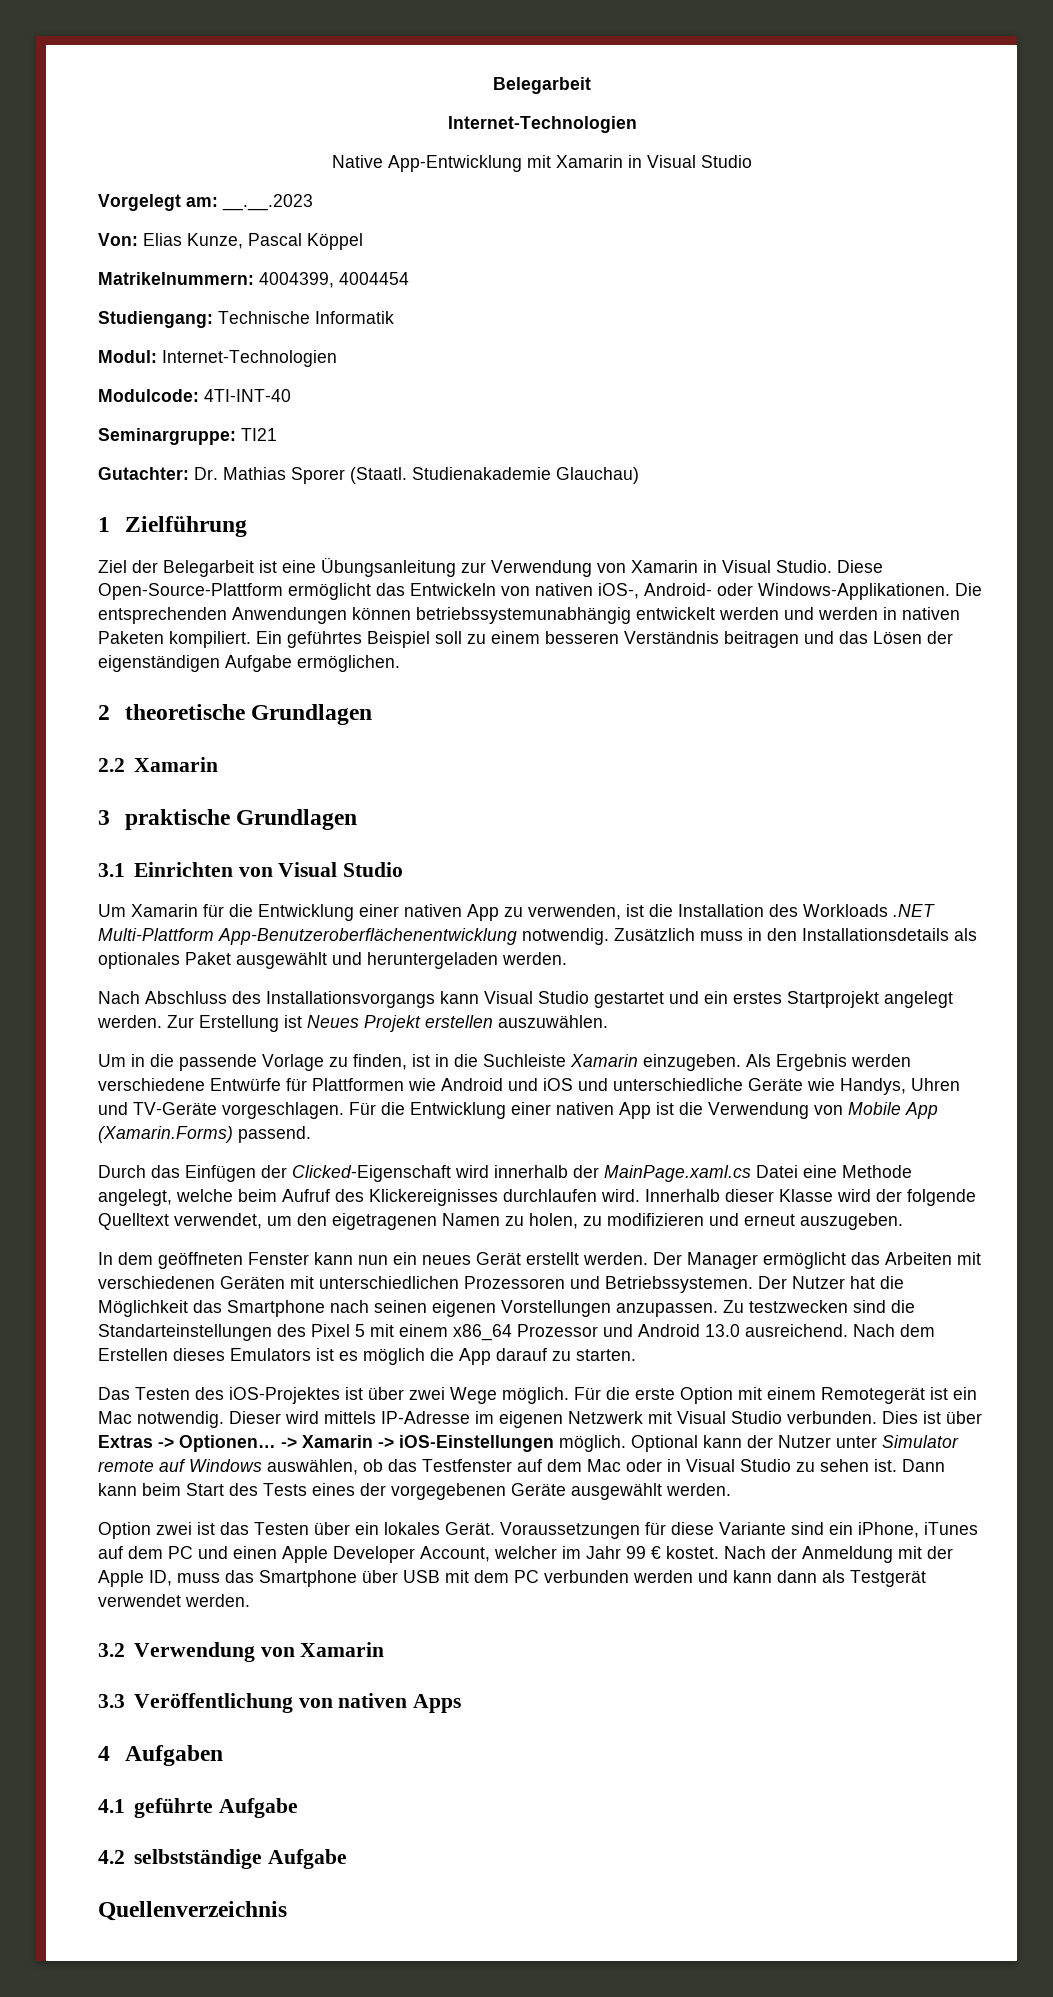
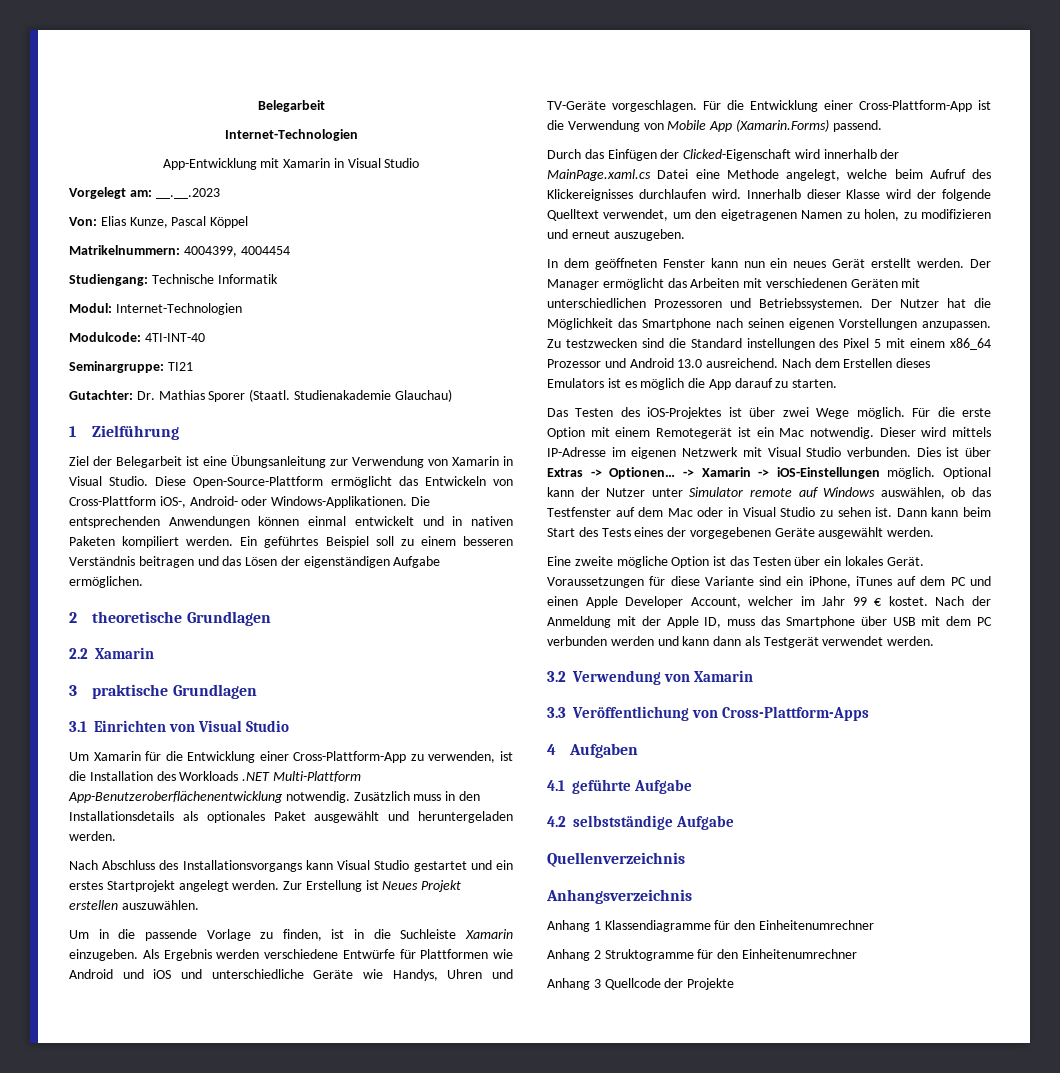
[332,155,383,168] Native -> (358, 135) none
[535,583,593,596] nativen -> [69,496,156,506] Cross-Plattform
[416,607,878,624] betriebssystemunabhängig entwickelt werden und werden -> [308,516,444,526] einmal entwickelt und
[169,631,251,648] kompiliert. -> [122,536,234,548] kompiliert werden.
[404,904,499,921] nativen App -> [293,751,407,763] Cross-Plattform-App
[556,1102,651,1119] nativen App -> [859,100,972,112] Cross-Plattform-App
[98,1324,272,1341] Standarteinstellungen -> [690,338,815,350] Standard instellungen
[98,1522,192,1539] Option zwei -> [547,556,710,568] Eine zweite mögliche Option
[338,1693,462,1713] nativen Apps -> [722,706,870,721] Cross-Plattform-Apps
(287, 1911) none -> [546,889,692,904] [547,920,874,932] [547,949,857,961] [547,978,735,990] // Anhangsverzeichnis // Anhang 1 Klassendiagramme für den Einheitenumrechner // Anhang 2 Struktogramme für den Einheitenumrechner // Anhang 3 Quellcode der Projekte

